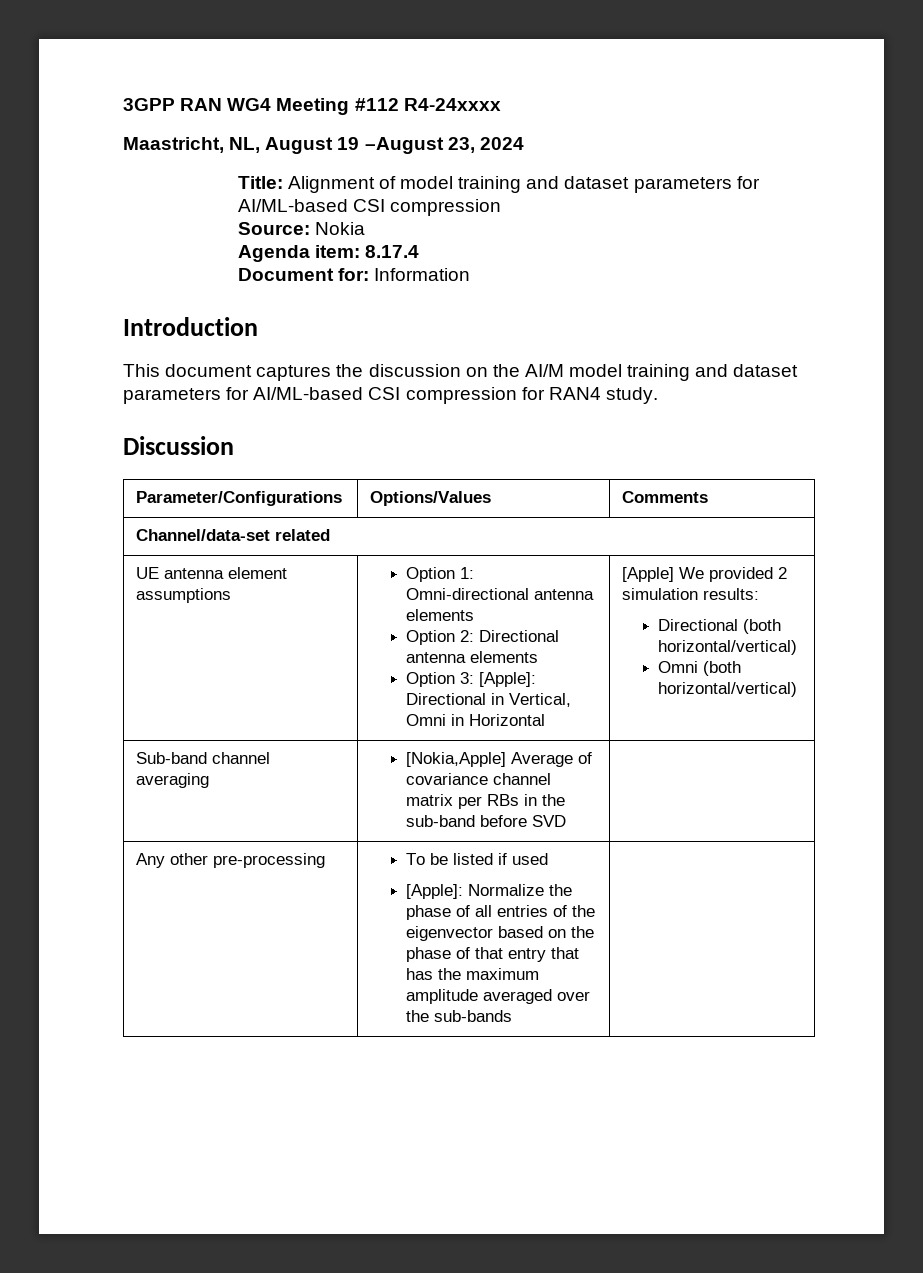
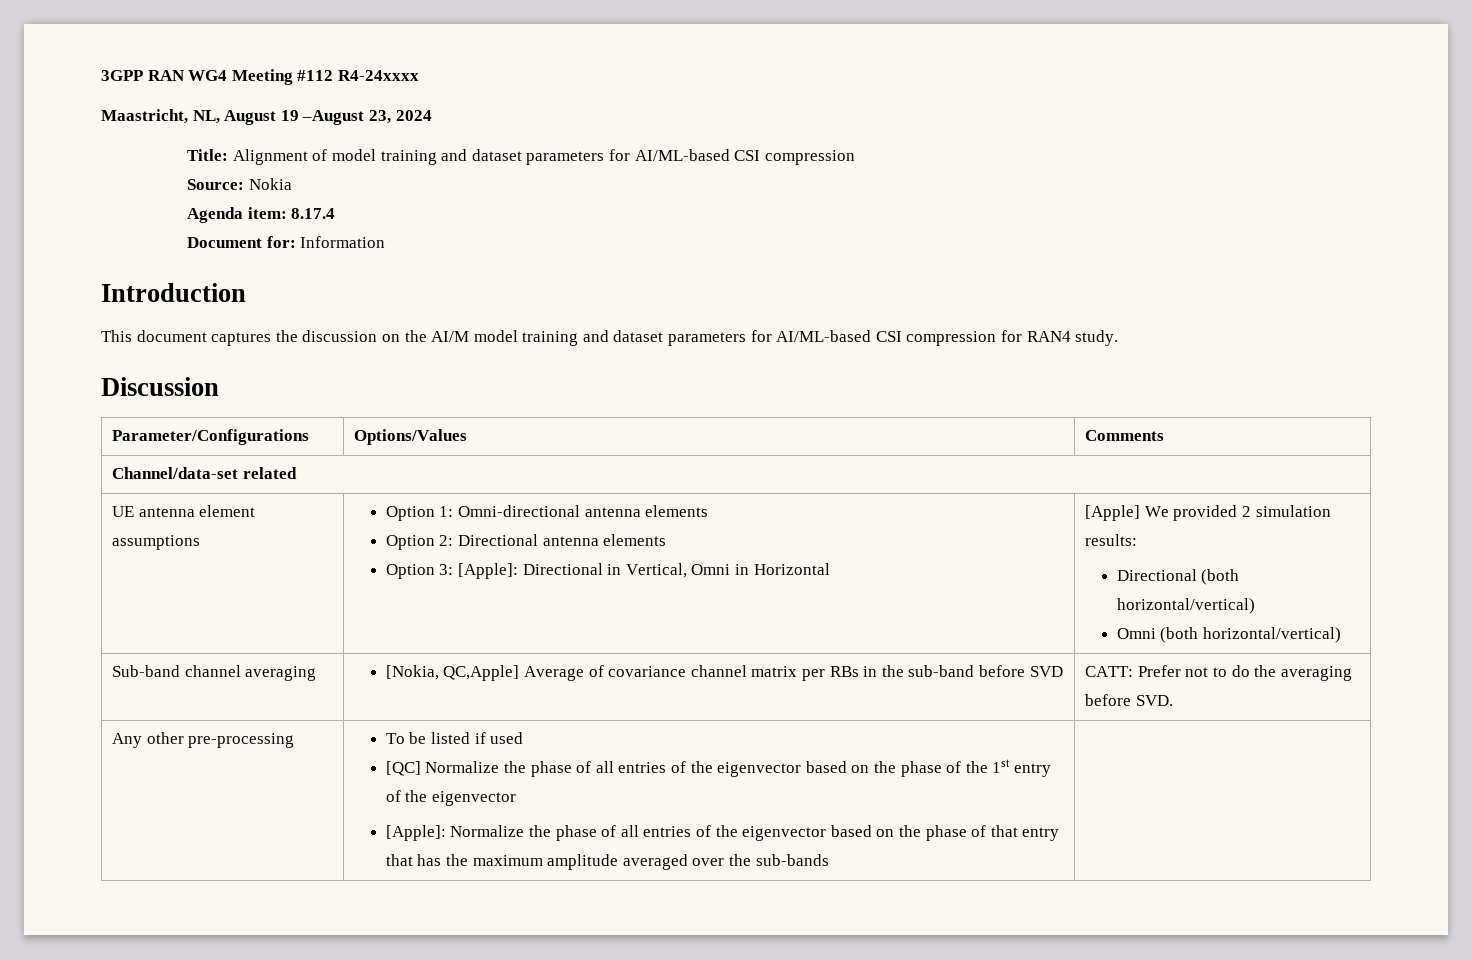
[406,752,507,767] [Nokia,Apple] -> [385,665,520,681] [Nokia, QC,Apple]
(567, 821) none -> [1085,665,1352,681] [1085,694,1173,706] CATT: Prefer not to do the averaging before SVD.
(549, 859) none -> [385,759,1051,777] [385,790,517,806] // [QC] Normalize the phase of all entries of the eigenvector based on the phase of the 1st entry of the eigenvector

